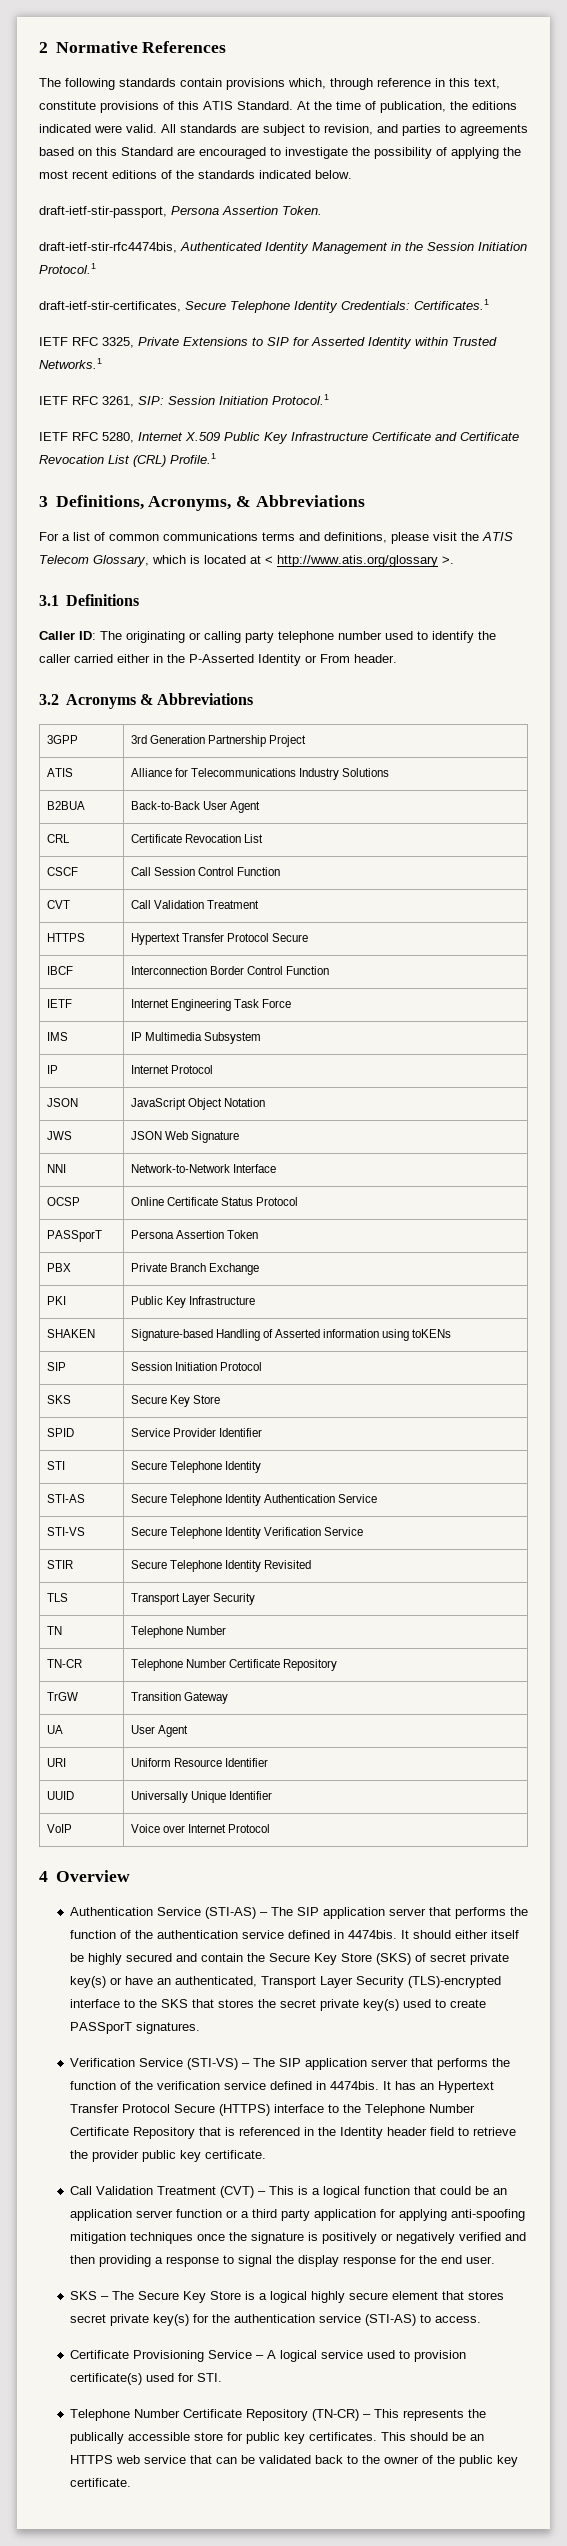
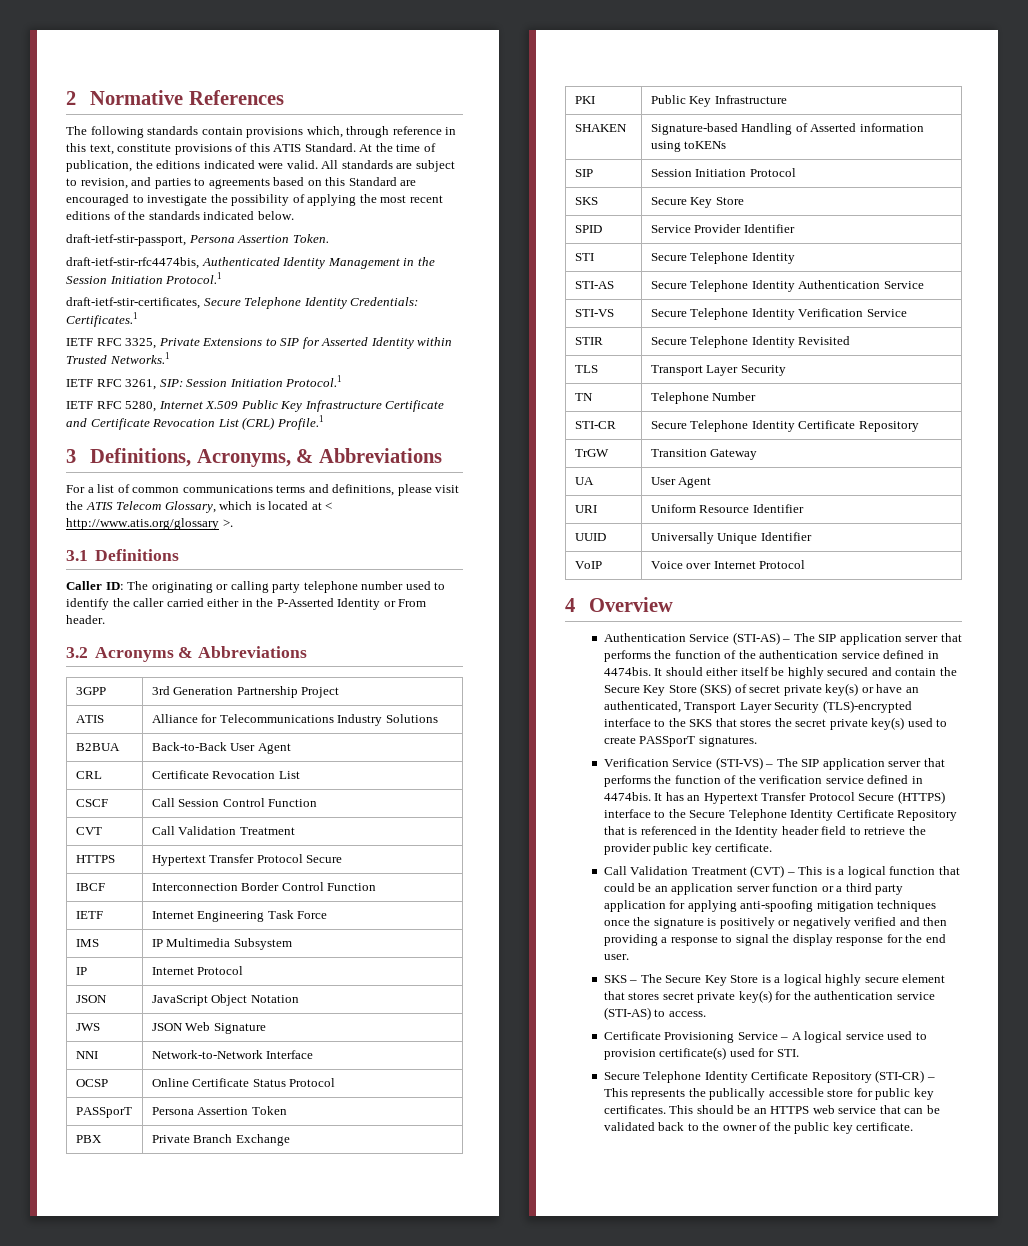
[46,1659,82,1668] [130,1659,226,1671] TN-CR | Telephone Number -> [574,421,616,429] [650,420,795,432] STI-CR | Secure Telephone Identity
[364,2104,475,2116] Telephone Number -> [689,809,834,821] Secure Telephone Identity
[69,2409,359,2421] Telephone Number Certificate Repository (TN-CR) -> [603,1070,925,1083] Secure Telephone Identity Certificate Repository (STI-CR)

